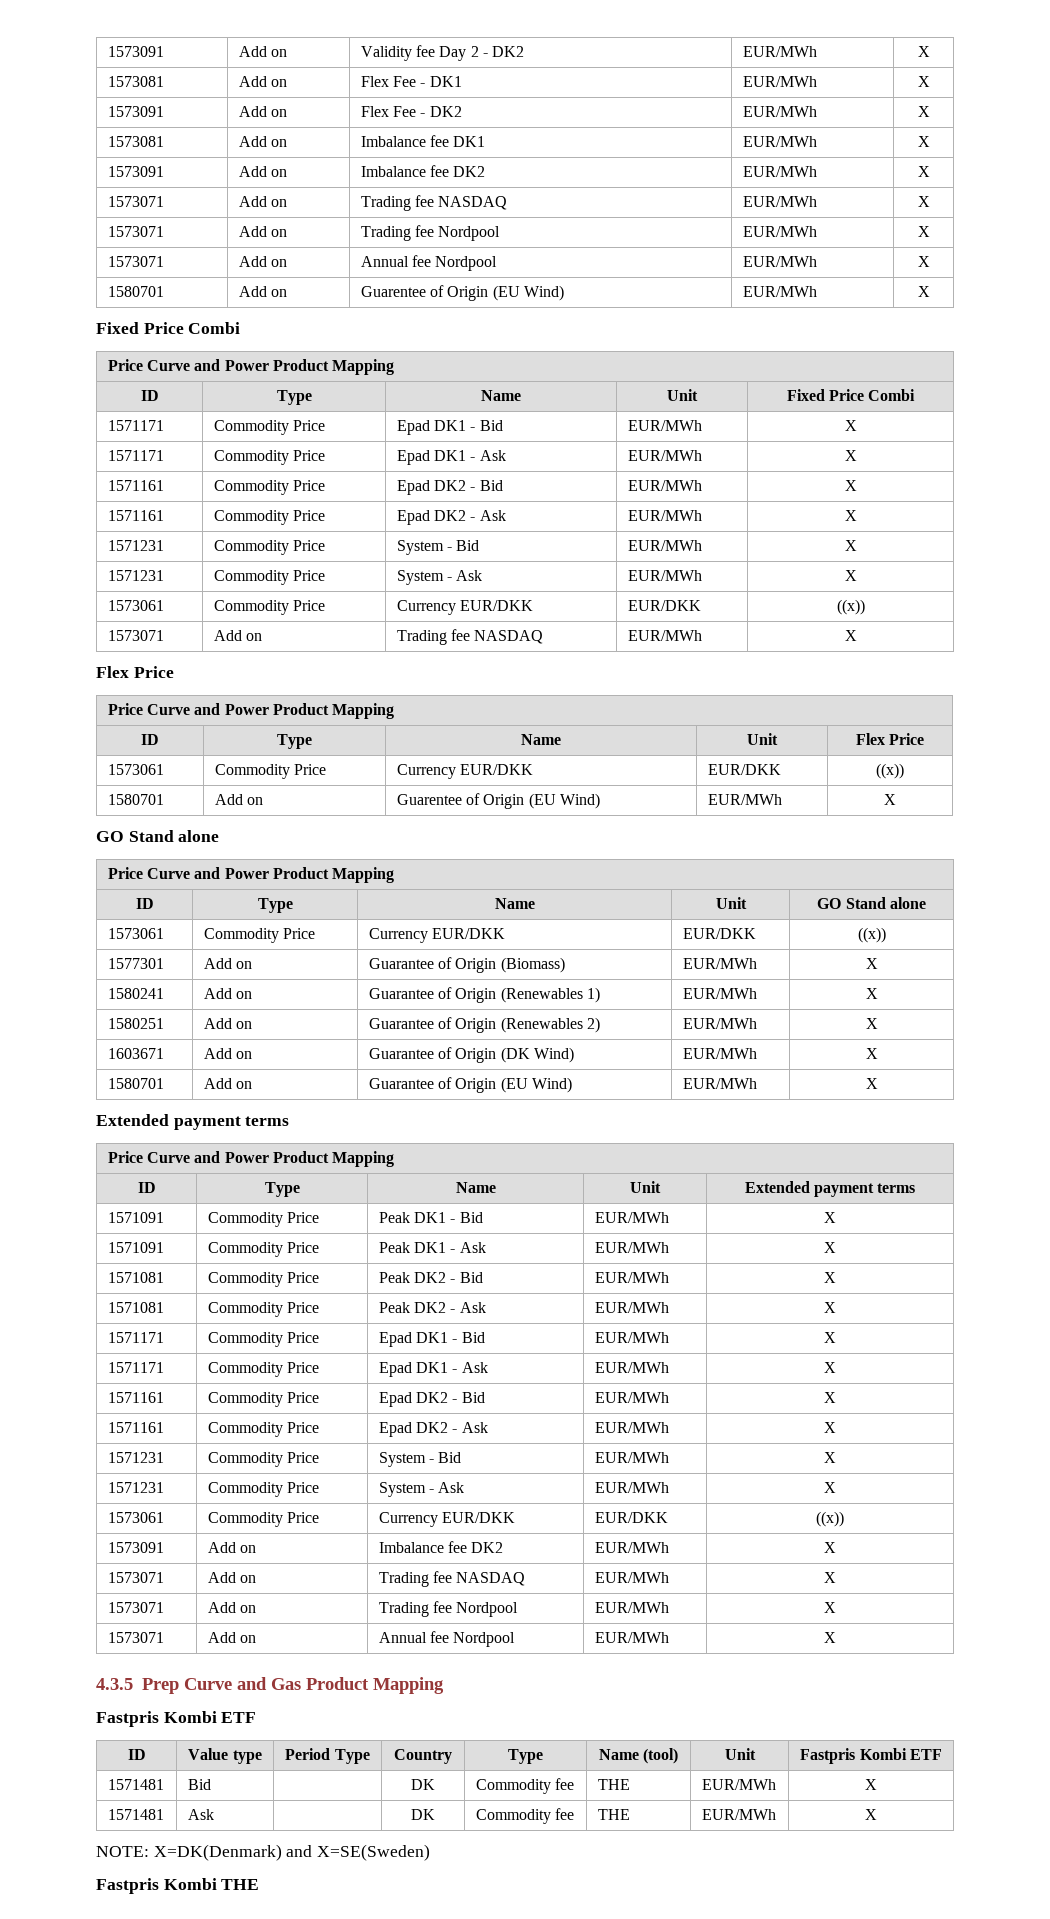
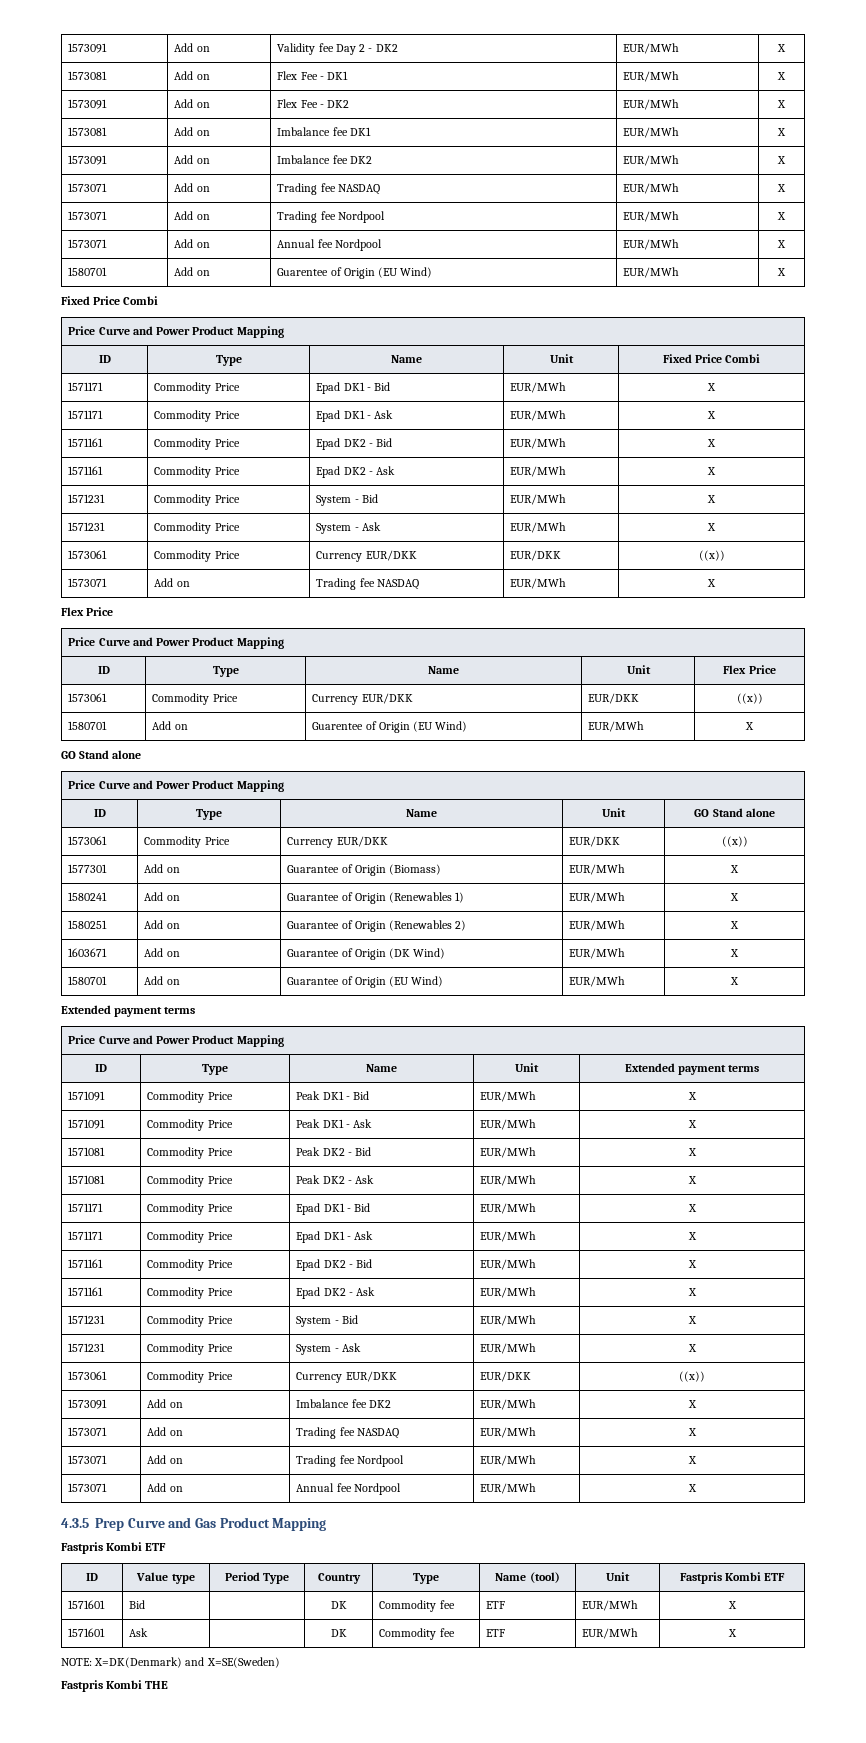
[107,1779,164,1790] 1571481 -> [68,1600,106,1609] 1571601
[597,1779,630,1790] [701,1779,776,1790] [865,1779,877,1790] [107,1809,164,1820] THE | EUR/MWh | X // 1571481 -> [486,1601,506,1609] [582,1600,639,1611] [727,1601,737,1609] [68,1628,106,1637] ETF | EUR/MWh | X // 1571601
[597,1809,630,1820] THE -> [486,1629,506,1637] ETF

